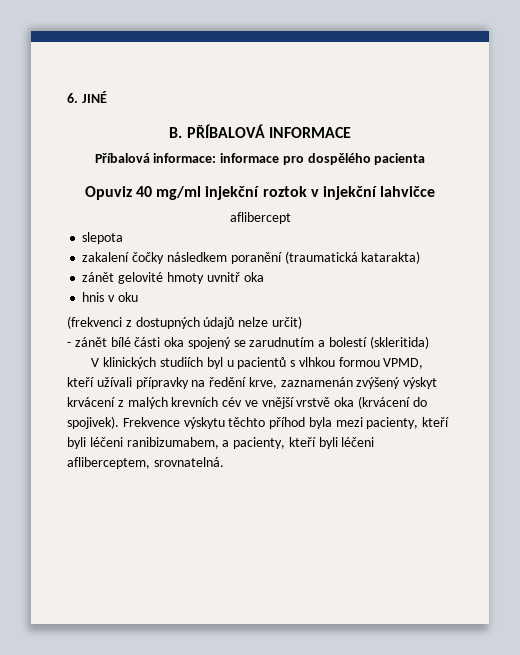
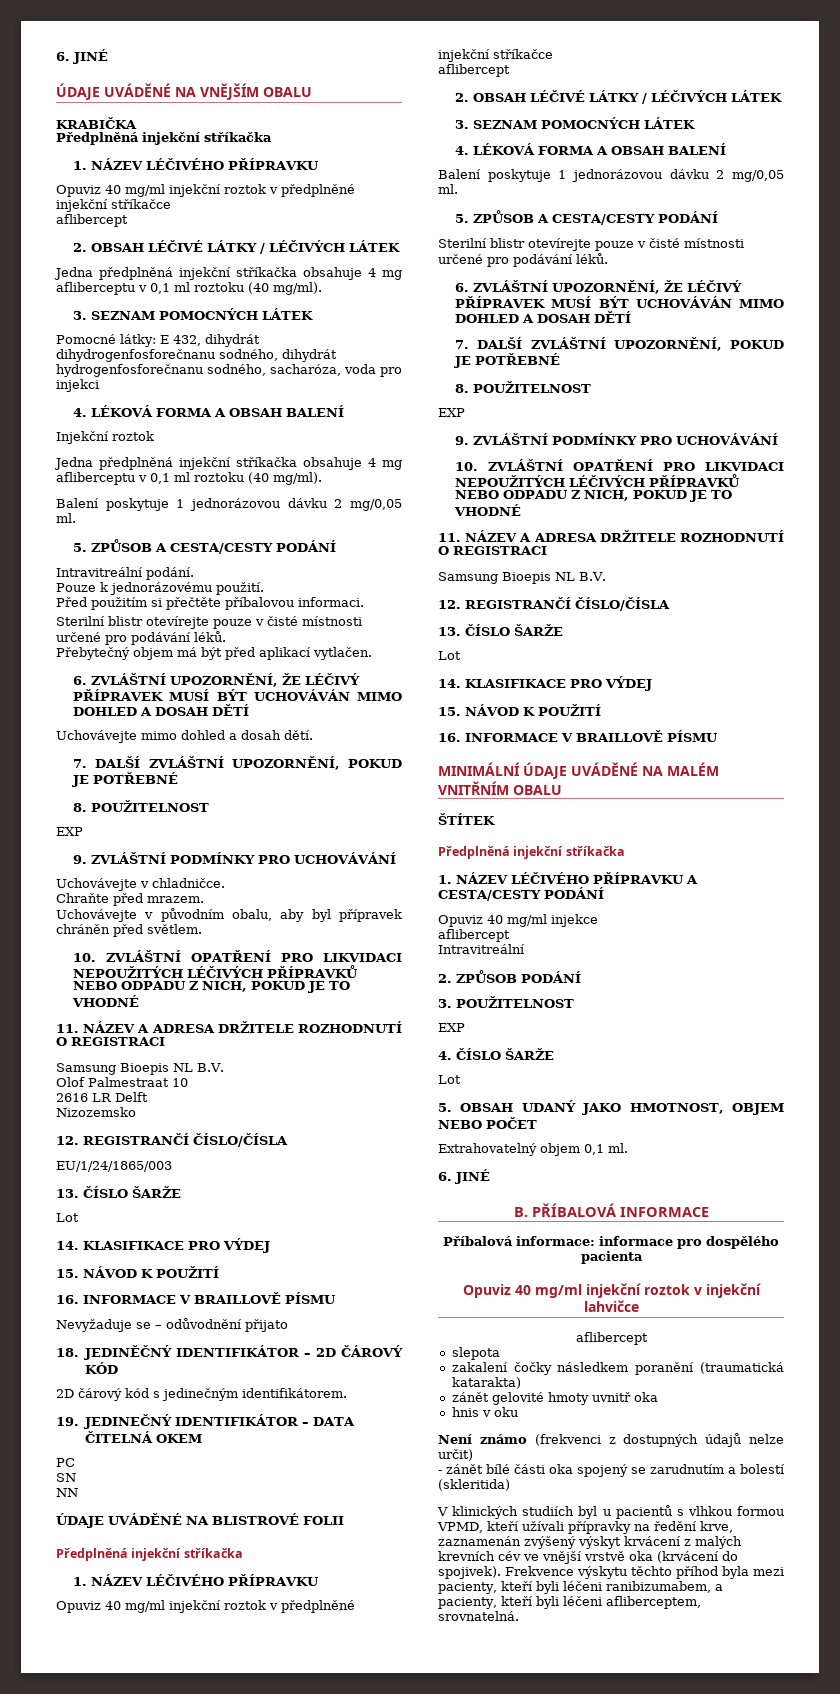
[67,91,107,103] 6. JINÉ -> [56,49,108,64] [56,83,312,100] [56,117,137,129] [56,132,272,145] [73,158,320,170] [56,184,355,197] [56,199,171,212] [56,214,128,227] [73,240,401,254] [54,267,402,280] [56,282,322,295] [73,308,314,320] [56,334,260,347] [56,349,337,362] [56,364,402,377] [56,379,99,392] [73,405,345,417] [56,431,154,444] [54,457,402,470] [56,472,322,485] [56,498,402,511] [56,513,76,523] [73,539,337,554] [56,567,194,580] [56,582,264,595] [56,597,364,610] [56,616,362,629] [56,631,226,645] [56,647,372,660] [73,673,361,687] [73,689,402,701] [73,704,250,716] [56,730,313,743] [73,756,402,770] [72,772,179,787] [73,800,210,812] [56,827,83,836] [73,852,397,864] [56,878,225,891] [56,893,204,906] [56,908,402,922] [56,924,202,937] [73,950,402,962] [73,965,359,978] [73,981,351,993] [72,995,140,1007] [56,1021,402,1033] [56,1037,165,1046] [56,1063,224,1075] [56,1077,188,1087] [56,1092,148,1102] [56,1107,136,1117] [56,1133,288,1147] [56,1161,172,1172] [56,1186,181,1198] [56,1213,79,1222] [56,1238,270,1253] [56,1266,219,1278] [56,1292,336,1304] [56,1318,288,1332] [56,1345,403,1360] [85,1362,119,1374] [56,1388,347,1401] [56,1414,356,1429] [85,1431,203,1443] [56,1458,75,1467] [56,1473,76,1482] [56,1488,78,1497] [56,1513,344,1528] [56,1548,243,1561] [73,1574,320,1586] [56,1600,355,1613] [438,49,553,62] [438,64,510,77] [455,90,783,104] [455,117,696,129] [455,143,727,155] [438,169,784,182] [438,184,458,194] [455,210,719,225] [438,238,744,251] [438,253,608,267] [455,280,743,294] [455,296,784,308] [455,311,632,323] [455,337,784,351] [454,353,561,368] [455,381,592,393] [438,408,465,417] [455,433,779,445] [455,459,784,471] [455,474,741,487] [455,490,733,502] [454,504,522,516] [438,530,784,542] [438,546,547,555] [438,572,606,584] [438,597,670,611] [438,624,563,636] [438,651,461,660] [438,676,652,691] [438,704,601,716] [438,730,718,742] [438,762,719,779] [438,781,562,795] [438,813,495,825] [438,846,625,859] [438,872,698,884] [438,887,604,901] [438,914,598,927] [438,929,510,942] [438,944,525,954] [438,970,581,983] [438,996,574,1008] [438,1023,465,1032] [438,1048,554,1060] [438,1075,461,1084] [438,1100,784,1115] [438,1117,537,1129] [438,1143,628,1156] [438,1169,490,1184] 6. JINÉ // ÚDAJE UVÁDĚNÉ NA VNĚJŠÍM OBALU // KRABIČKA // Předplněná injekční stříkačka // 1. NÁZEV LÉČIVÉHO PŘÍPRAVKU // Opuviz 40 mg/ml injekční roztok v předplněné injekční stříkačce // aflibercept // 2. OBSAH LÉČIVÉ LÁTKY / LÉČIVÝCH LÁTEK // Jedna předplněná injekční stříkačka obsahuje 4 mg afliberceptu v 0,1 ml roztoku (40 mg/ml). // 3. SEZNAM POMOCNÝCH LÁTEK // Pomocné látky: E 432, dihydrát dihydrogenfosforečnanu sodného, dihydrát hydrogenfosforečnanu sodného, sacharóza, voda pro injekci // 4. LÉKOVÁ FORMA A OBSAH BALENÍ // Injekční roztok // Jedna předplněná injekční stříkačka obsahuje 4 mg afliberceptu v 0,1 ml roztoku (40 mg/ml). // Balení poskytuje 1 jednorázovou dávku 2 mg/0,05 ml. // 5. ZPŮSOB A CESTA/CESTY PODÁNÍ // Intravitreální podání. // Pouze k jednorázovému použití. // Před použitím si přečtěte příbalovou informaci. // Sterilní blistr otevírejte pouze v čisté místnosti určené pro podávání léků. // Přebytečný objem má být před aplikací vytlačen. // 6. ZVLÁŠTNÍ UPOZORNĚNÍ, ŽE LÉČIVÝ PŘÍPRAVEK MUSÍ BÝT UCHOVÁVÁN MIMO DOHLED A DOSAH DĚTÍ // Uchovávejte mimo dohled a dosah dětí. // 7. DALŠÍ ZVLÁŠTNÍ UPOZORNĚNÍ, POKUD JE POTŘEBNÉ // 8. POUŽITELNOST // EXP // 9. ZVLÁŠTNÍ PODMÍNKY PRO UCHOVÁVÁNÍ // Uchovávejte v chladničce. // Chraňte před mrazem. // Uchovávejte v původním obalu, aby byl přípravek chráněn před světlem. // 10. ZVLÁŠTNÍ OPATŘENÍ PRO LIKVIDACI NEPOUŽITÝCH LÉČIVÝCH PŘÍPRAVKŮ NEBO ODPADU Z NICH, POKUD JE TO VHODNÉ // 11. NÁZEV A ADRESA DRŽITELE ROZHODNUTÍ O REGISTRACI // Samsung Bioepis NL B.V. // Olof Palmestraat 10 // 2616 LR Delft // Nizozemsko // 12. REGISTRANČÍ ČÍSLO/ČÍSLA // EU/1/24/1865/003 // 13. ČÍSLO ŠARŽE // Lot // 14. KLASIFIKACE PRO VÝDEJ // 15. NÁVOD K POUŽITÍ // 16. INFORMACE V BRAILLOVĚ PÍSMU // Nevyžaduje se – odůvodnění přijato // 18. JEDINĚČNÝ IDENTIFIKÁTOR – 2D ČÁROVÝ KÓD // 2D čárový kód s jedinečným identifikátorem. // 19. JEDINEČNÝ IDENTIFIKÁTOR – DATA ČITELNÁ OKEM // PC // SN // NN // ÚDAJE UVÁDĚNÉ NA BLISTROVÉ FOLII // Předplněná injekční stříkačka // 1. NÁZEV LÉČIVÉHO PŘÍPRAVKU // Opuviz 40 mg/ml injekční roztok v předplněné injekční stříkačce // aflibercept // 2. OBSAH LÉČIVÉ LÁTKY / LÉČIVÝCH LÁTEK // 3. SEZNAM POMOCNÝCH LÁTEK // 4. LÉKOVÁ FORMA A OBSAH BALENÍ // Balení poskytuje 1 jednorázovou dávku 2 mg/0,05 ml. // 5. ZPŮSOB A CESTA/CESTY PODÁNÍ // Sterilní blistr otevírejte pouze v čisté místnosti určené pro podávání léků. // 6. ZVLÁŠTNÍ UPOZORNĚNÍ, ŽE LÉČIVÝ PŘÍPRAVEK MUSÍ BÝT UCHOVÁVÁN MIMO DOHLED A DOSAH DĚTÍ // 7. DALŠÍ ZVLÁŠTNÍ UPOZORNĚNÍ, POKUD JE POTŘEBNÉ // 8. POUŽITELNOST // EXP // 9. ZVLÁŠTNÍ PODMÍNKY PRO UCHOVÁVÁNÍ // 10. ZVLÁŠTNÍ OPATŘENÍ PRO LIKVIDACI NEPOUŽITÝCH LÉČIVÝCH PŘÍPRAVKŮ NEBO ODPADU Z NICH, POKUD JE TO VHODNÉ // 11. NÁZEV A ADRESA DRŽITELE ROZHODNUTÍ O REGISTRACI // Samsung Bioepis NL B.V. // 12. REGISTRANČÍ ČÍSLO/ČÍSLA // 13. ČÍSLO ŠARŽE // Lot // 14. KLASIFIKACE PRO VÝDEJ // 15. NÁVOD K POUŽITÍ // 16. INFORMACE V BRAILLOVĚ PÍSMU // MINIMÁLNÍ ÚDAJE UVÁDĚNÉ NA MALÉM VNITŘNÍM OBALU // ŠTÍTEK // Předplněná injekční stříkačka // 1. NÁZEV LÉČIVÉHO PŘÍPRAVKU A CESTA/CESTY PODÁNÍ // Opuviz 40 mg/ml injekce // aflibercept // Intravitreální // 2. ZPŮSOB PODÁNÍ // 3. POUŽITELNOST // EXP // 4. ČÍSLO ŠARŽE // Lot // 5. OBSAH UDANÝ JAKO HMOTNOST, OBJEM NEBO POČET // Extrahovatelný objem 0,1 ml. // 6. JINÉ
(138, 297) none -> [438,1434,527,1444] Není známo

